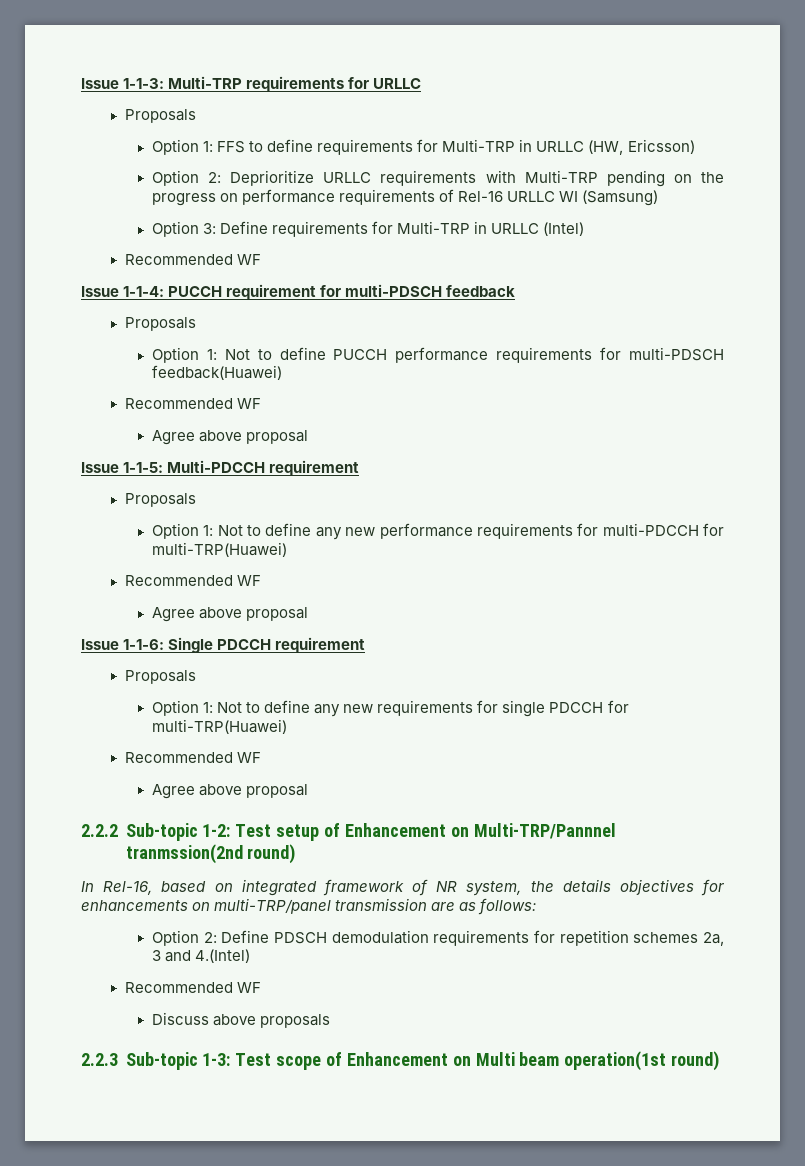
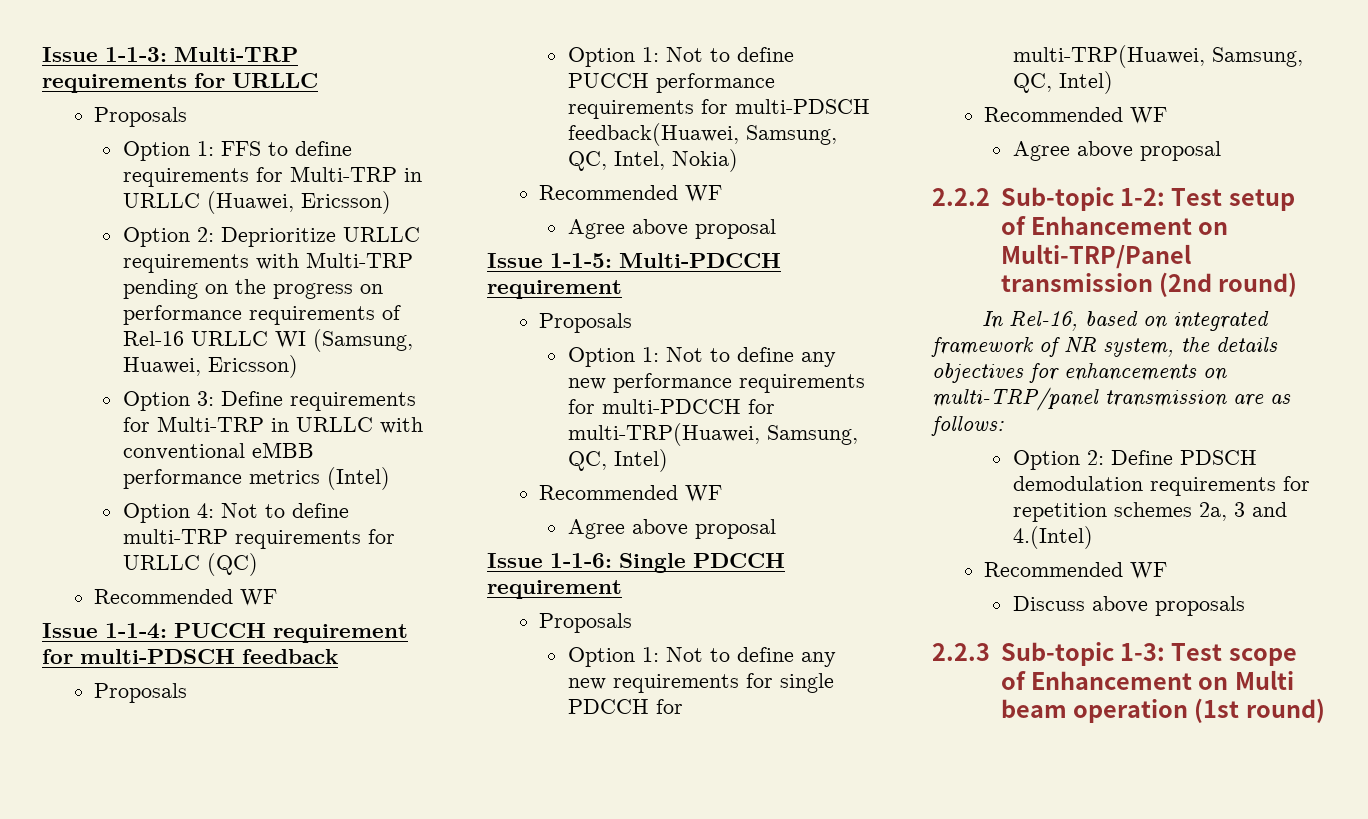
[588,140,624,155] (HW, -> [206,191,294,214] (Huawei,
[582,190,659,206] (Samsung) -> [312,329,413,352] [122,355,298,378] (Samsung, Huawei, Ericsson)
[543,222,585,236] (Intel) -> [379,417,423,434] [122,442,314,460] [122,467,390,490] [122,503,349,523] [122,529,395,549] [122,553,258,576] with conventional eMBB performance metrics (Intel) // Option 4: Not to define multi-TRP requirements for URLLC (QC)
[151,365,282,380] feedback(Huawei) -> [567,123,837,146] [567,149,738,172] feedback(Huawei, Samsung, QC, Intel, Nokia)
[151,542,287,557] multi-TRP(Huawei) -> [567,423,858,446] [567,449,668,472] multi-TRP(Huawei, Samsung, QC, Intel)
[151,719,287,734] multi-TRP(Huawei) -> [1012,45,1303,68] [1012,71,1113,94] multi-TRP(Huawei, Samsung, QC, Intel)
[473,823,616,839] [125,844,243,864] Multi-TRP/Pannnel tranmssion(2nd -> [1000,244,1191,269] [1000,272,1213,297] Multi-TRP/Panel transmission (2nd
[564,1051,667,1071] operation(1st -> [1073,698,1240,723] operation (1st

